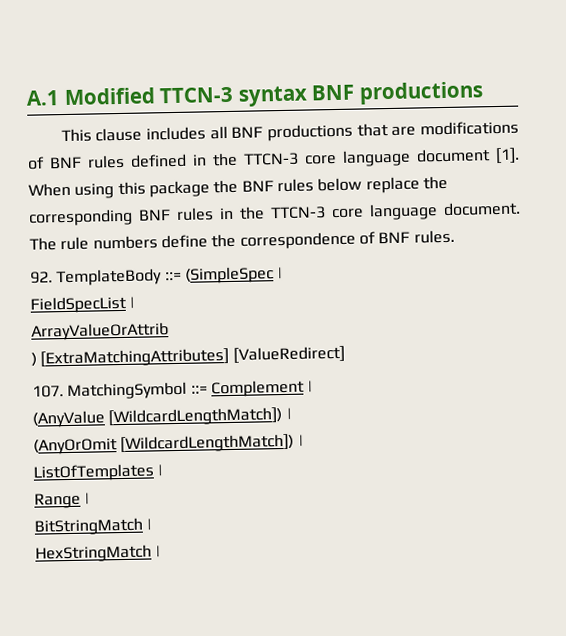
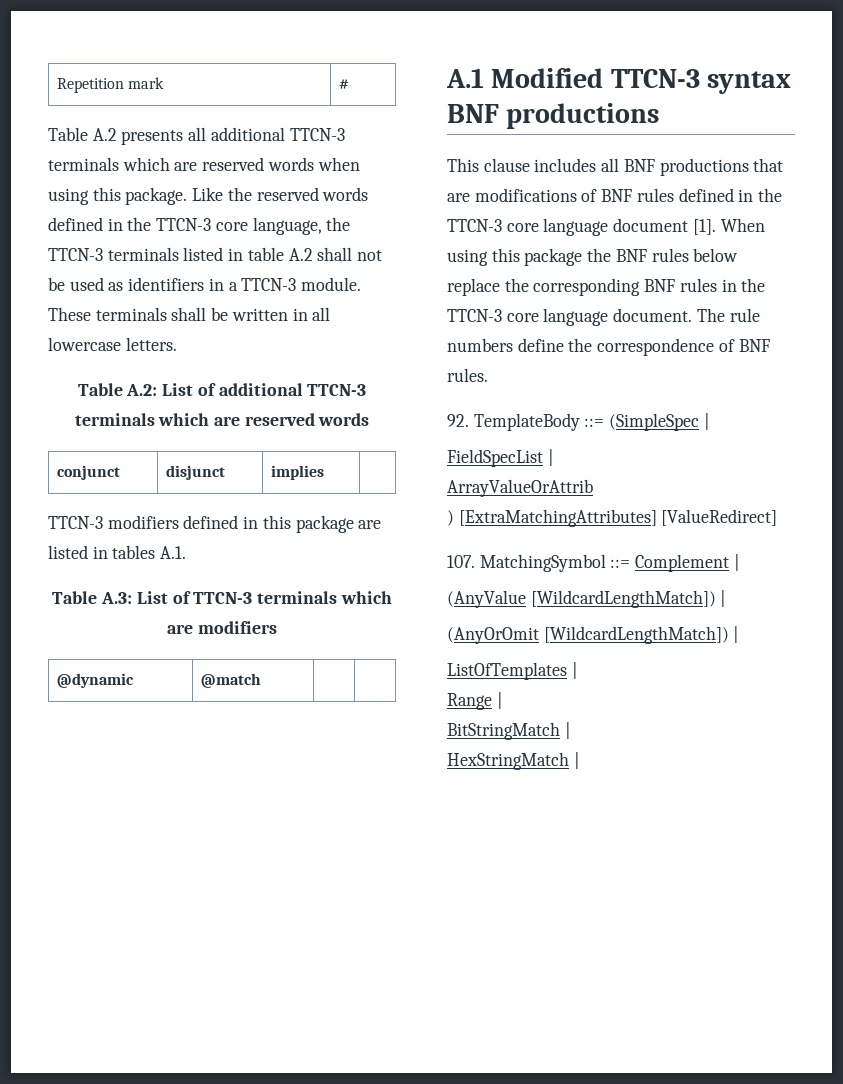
(26, 98) none -> [57,77,165,93] [339,79,350,89] [48,127,345,145] [48,157,360,171] [48,187,369,205] [48,217,351,235] [48,247,383,261] [48,277,362,291] [48,307,331,321] [48,337,177,351] [77,383,367,396] [74,413,370,426] [57,465,121,480] [166,465,226,480] [271,465,325,480] [48,515,382,533] [48,545,187,559] [52,591,392,604] [167,621,277,634] [57,673,135,688] [201,673,262,688] Repetition mark | # // Table A.2 presents all additional TTCN-3 terminals which are reserved words when using this package. Like the reserved words defined in the TTCN-3 core language, the TTCN-3 terminals listed in table A.2 shall not be used as identifiers in a TTCN-3 module. These terminals shall be written in all lowercase letters. // Table A.2: List of additional TTCN-3 terminals which are reserved words // conjunct | disjunct | implies | // TTCN-3 modifiers defined in this package are listed in tables A.1. // Table A.3: List of TTCN-3 terminals which are modifiers // @dynamic | @match | | //

